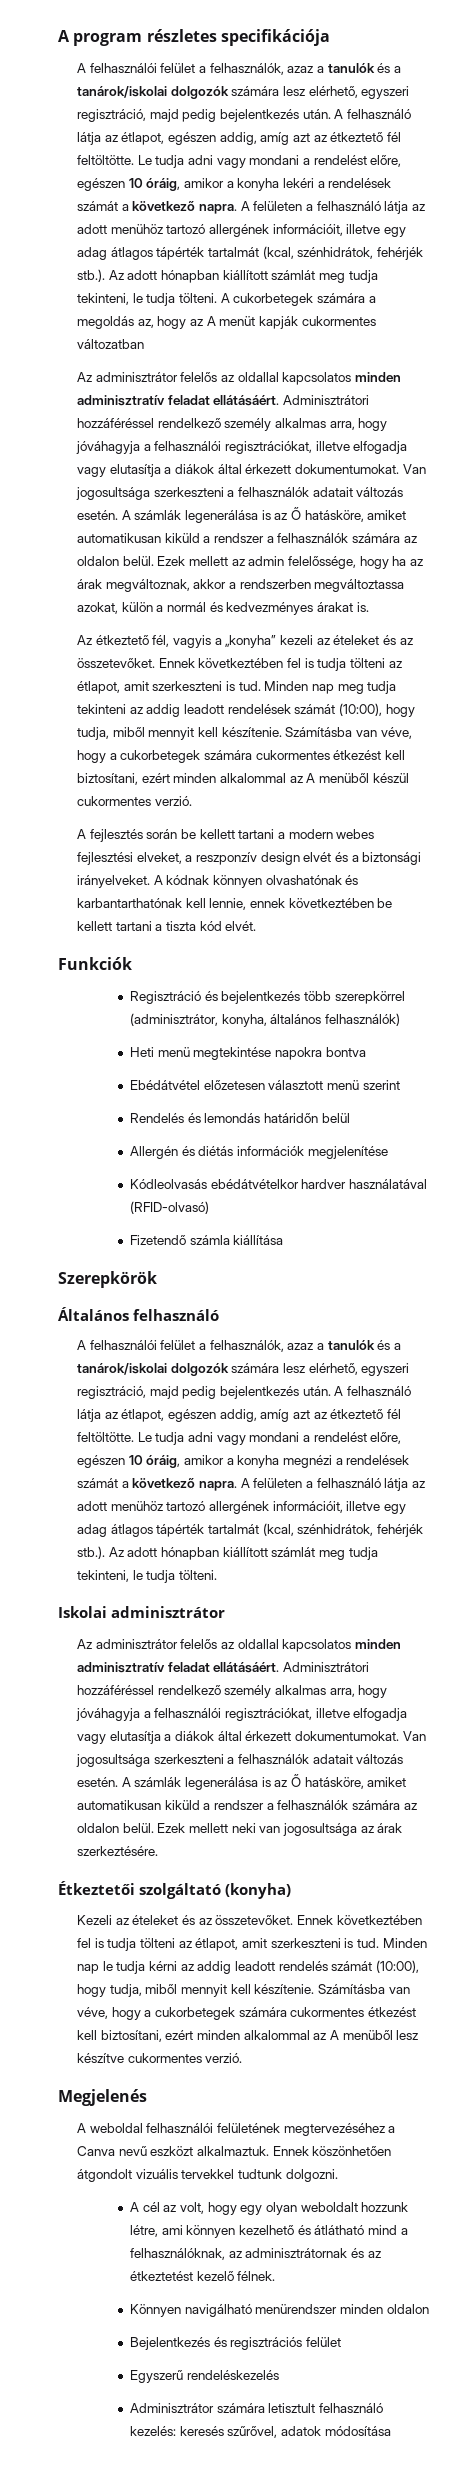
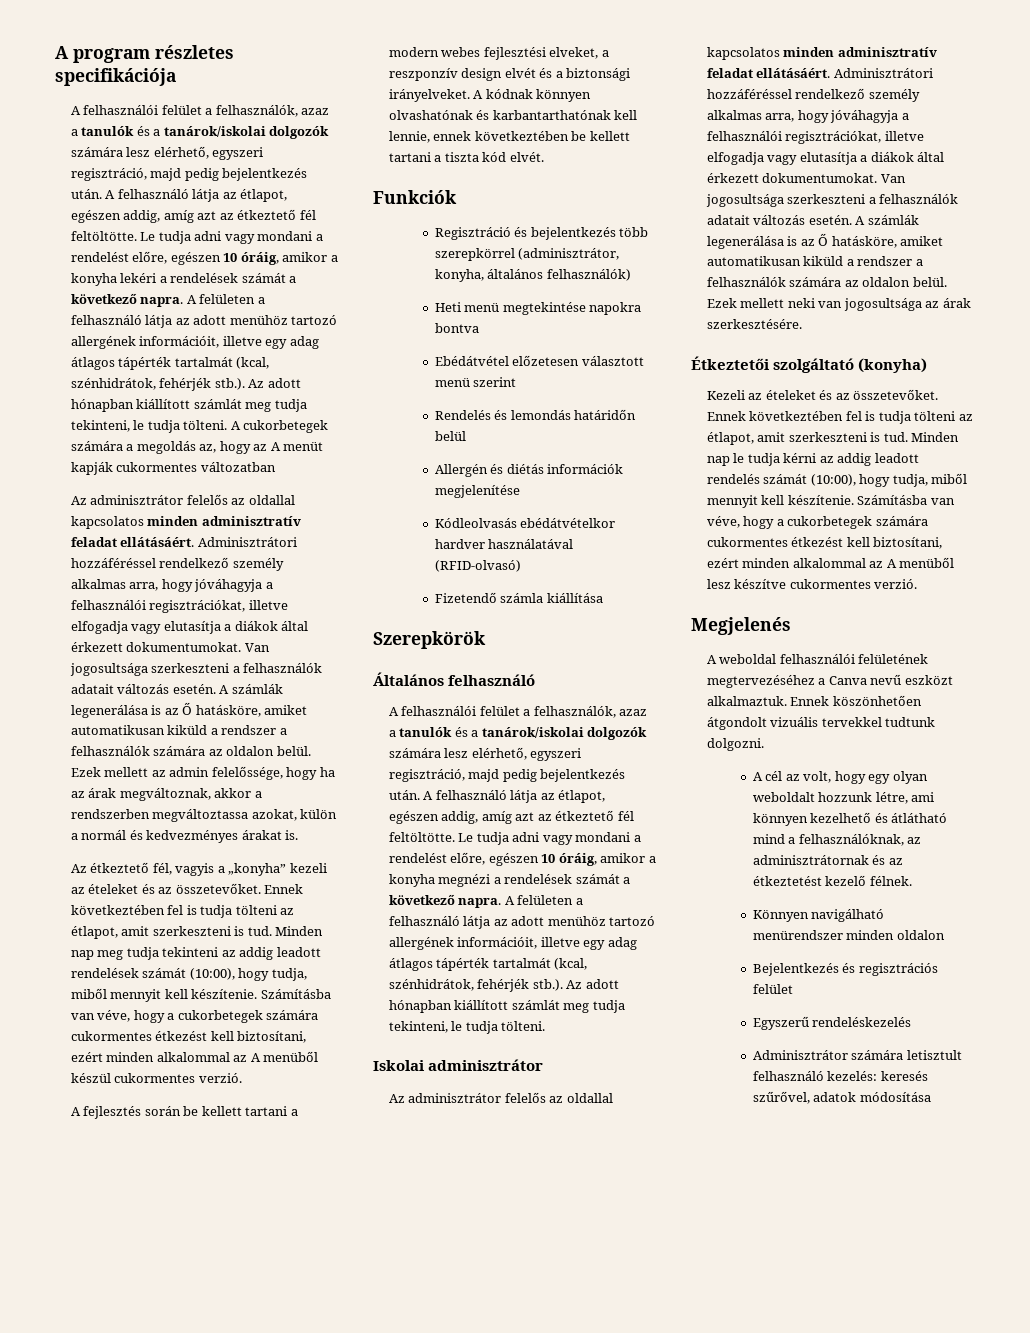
[77,1846,159,1856] szerkeztésére. -> [706,319,802,329] szerkesztésére.

